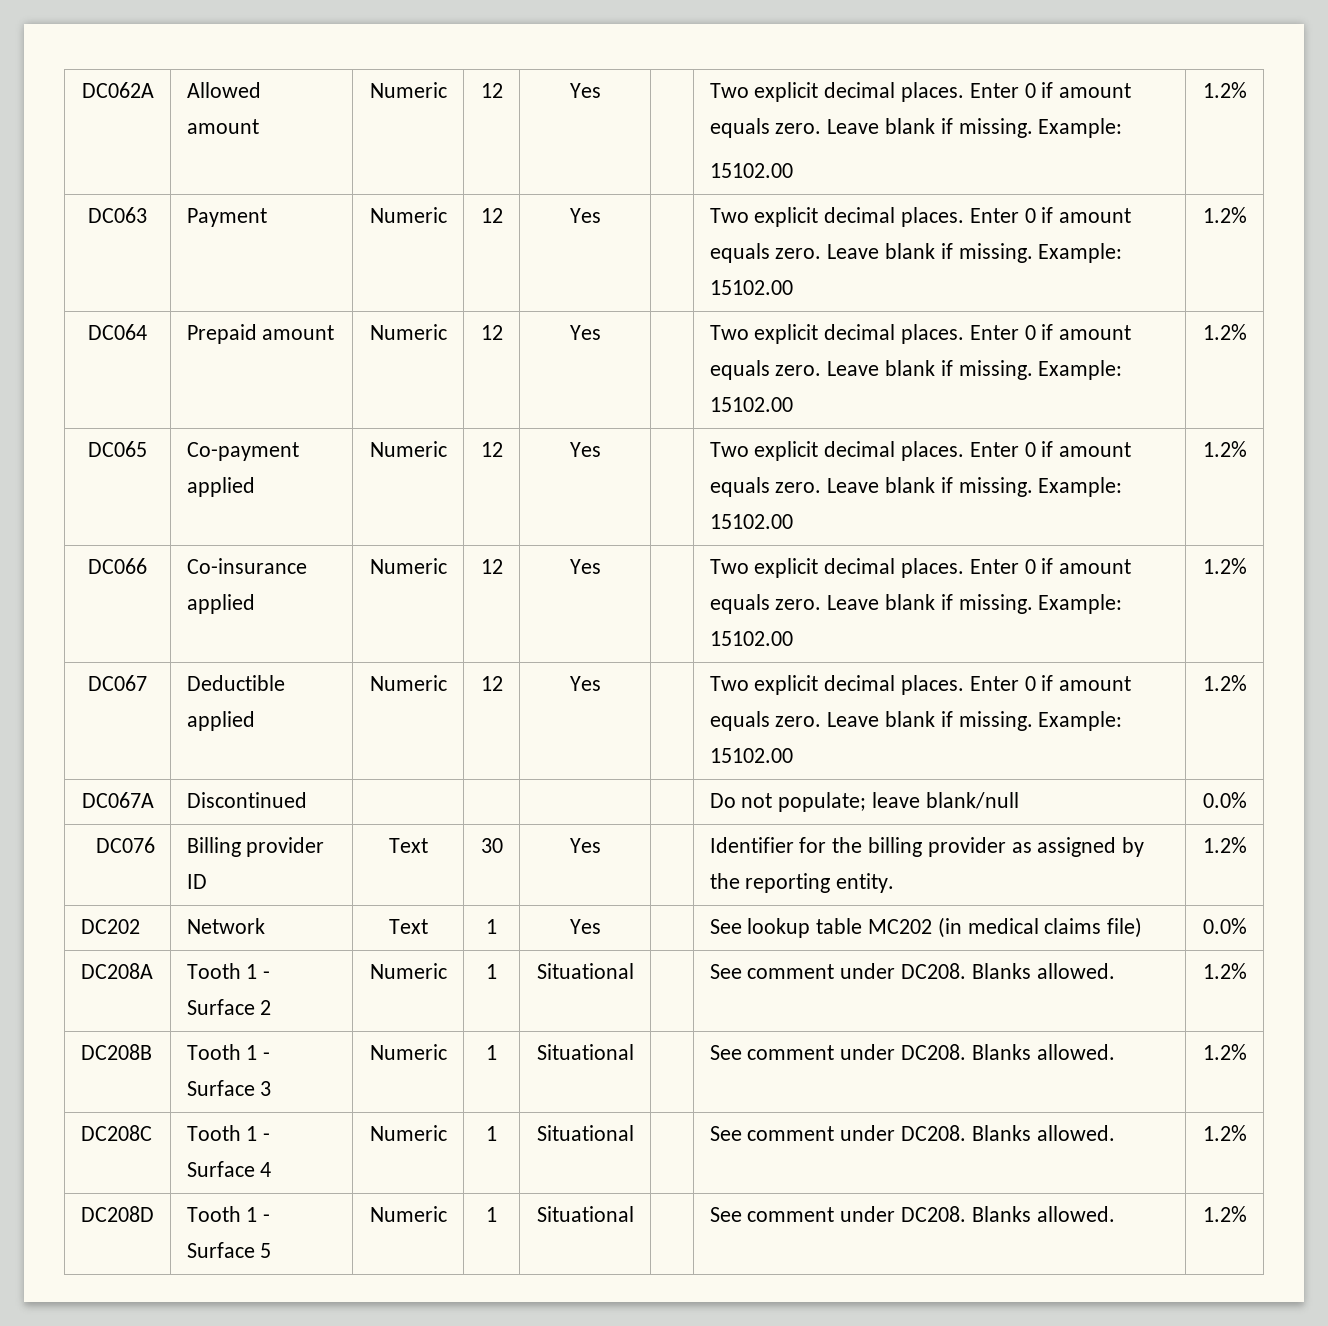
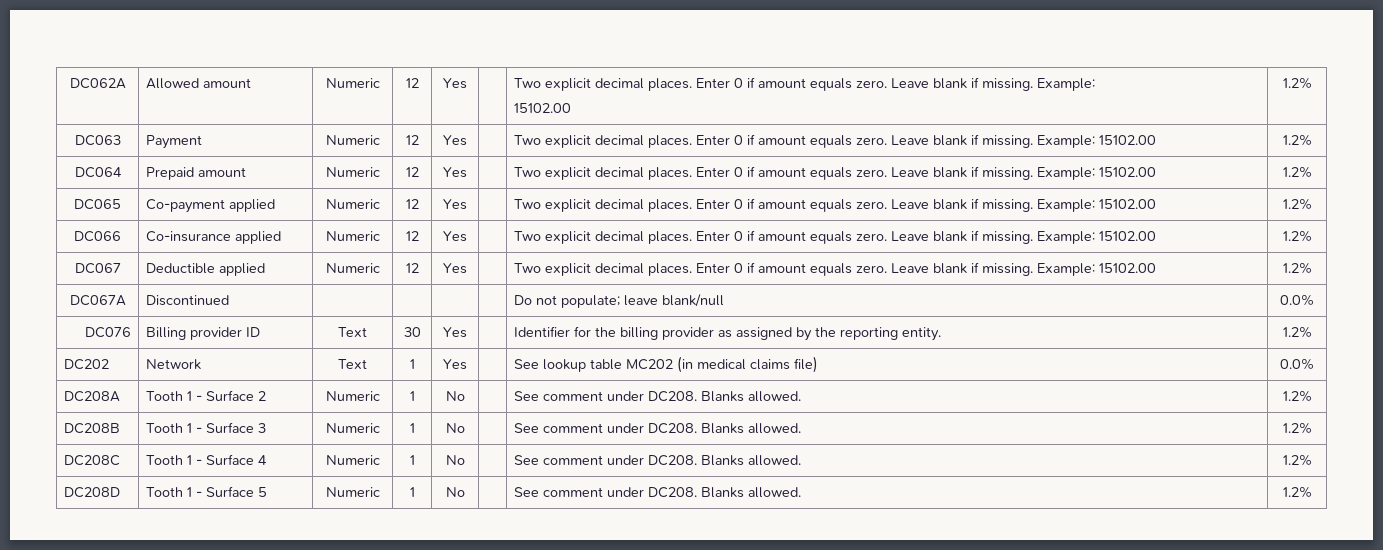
[536,963,634,979] Situational -> [445,391,465,401] No
[536,1044,634,1060] Situational -> [445,423,465,433] No
[536,1125,634,1141] Situational -> [445,455,465,465] No
[536,1206,634,1222] Situational -> [445,487,465,497] No

